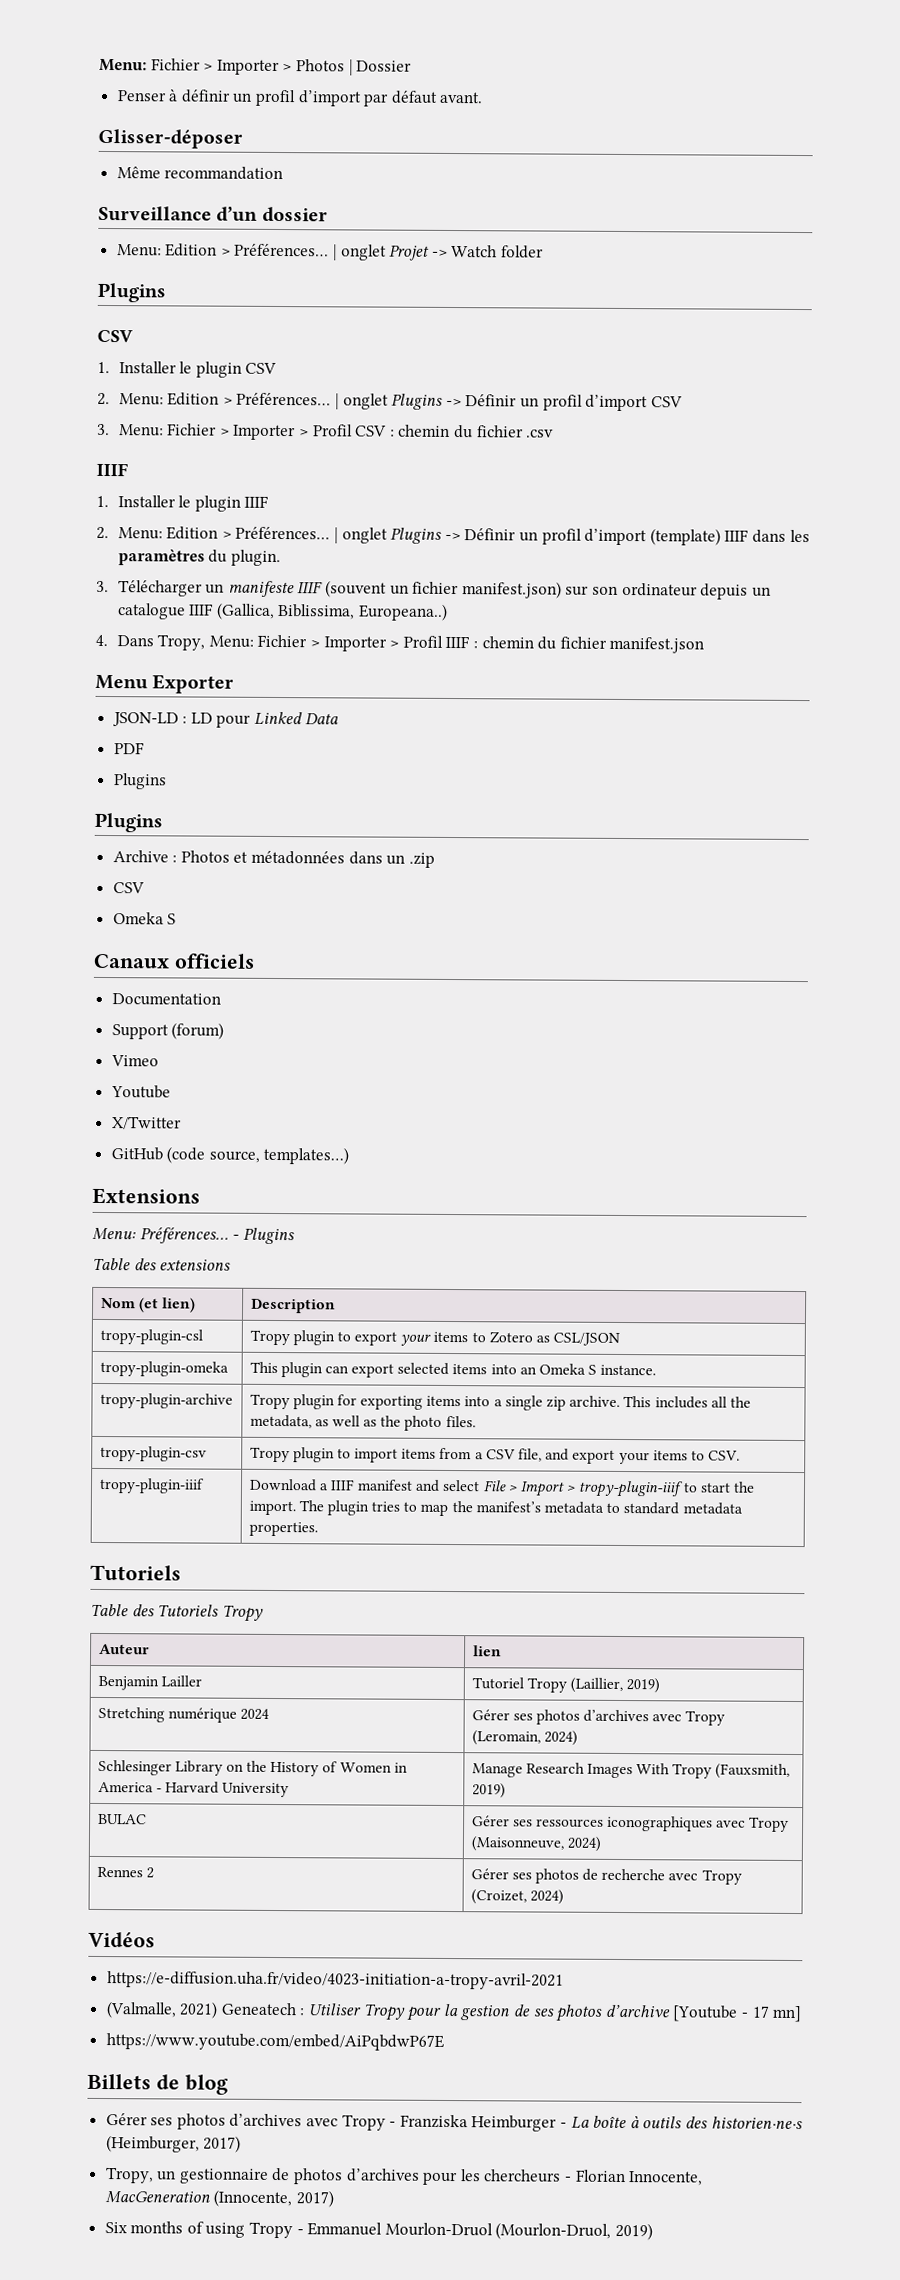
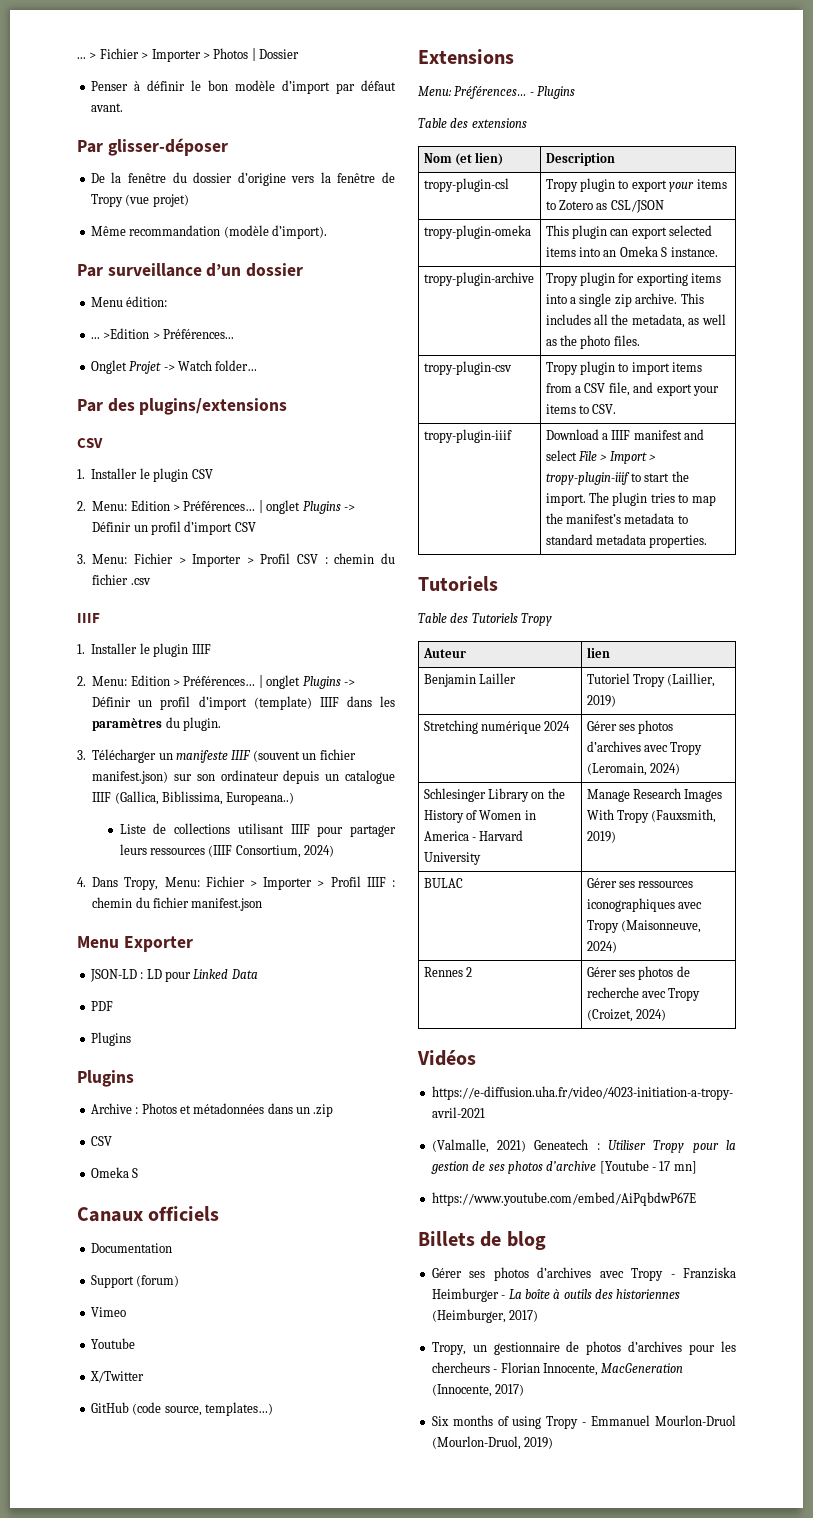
[99,58,147,72] Menu: -> [77,52,97,59] ... >
[232,89,297,107] un profil -> [190,80,275,91] le bon modèle
[98,128,243,149] [116,166,284,181] [98,205,328,223] [116,243,387,261] Glisser-déposer // Même recommandation // Surveillance d’un dossier // Menu: Edition > Préférences… | onglet -> [77,138,228,156] [90,172,395,186] [90,194,189,207] [90,225,327,239] [77,263,304,277] [90,296,168,307] [90,328,234,339] [90,360,127,374] Par glisser-déposer // De la fenêtre du dossier d’origine vers la fenêtre de Tropy (vue projet) // Même recommandation (modèle d’import). // Par surveillance d’un dossier // Menu édition: // ... >Edition > Préférences... // Onglet
[501,245,545,259] [97,282,166,303] folder // Plugins -> [215,360,258,371] [77,398,288,415] folder… // Par des plugins/extensions
(449, 612) none -> [119,823,396,837] [119,844,335,858] // Liste de collections utilisant IIIF pour partager leurs ressources (IIIF Consortium, 2024)

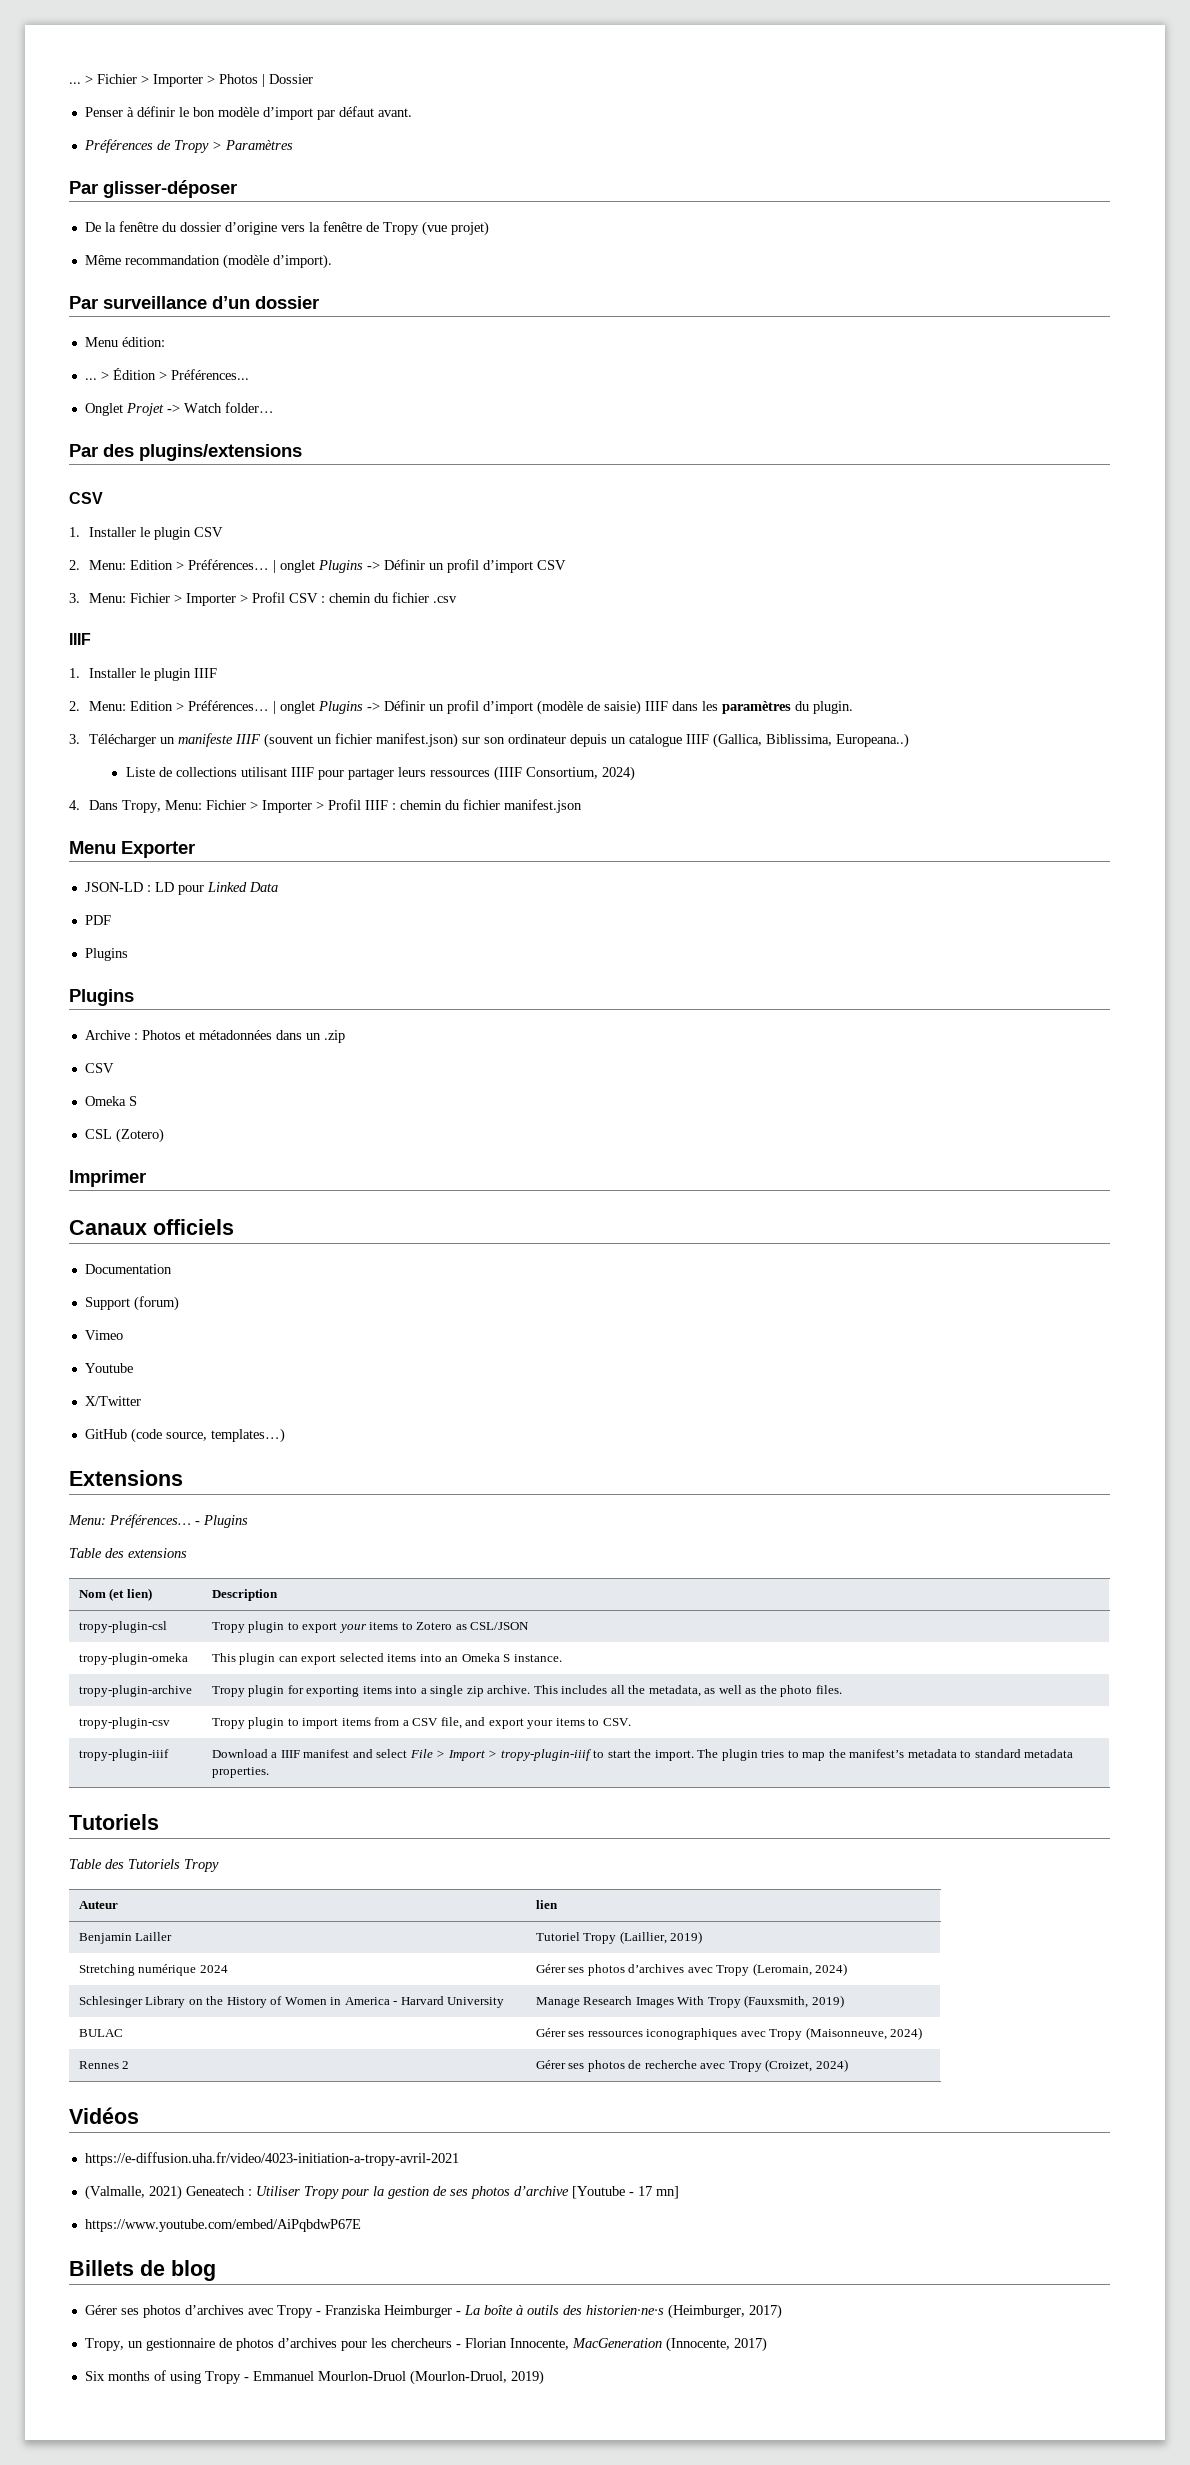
(123, 107) none -> [83,139,293,153] // Préférences de Tropy > Paramètres
[103,328,150,339] >Edition -> [100,368,156,380] > Édition
[253,696,312,710] (template) -> [537,700,642,715] (modèle de saisie)
(139, 1173) none -> [84,1128,164,1143] [69,1170,146,1187] // CSL (Zotero) // Imprimer

